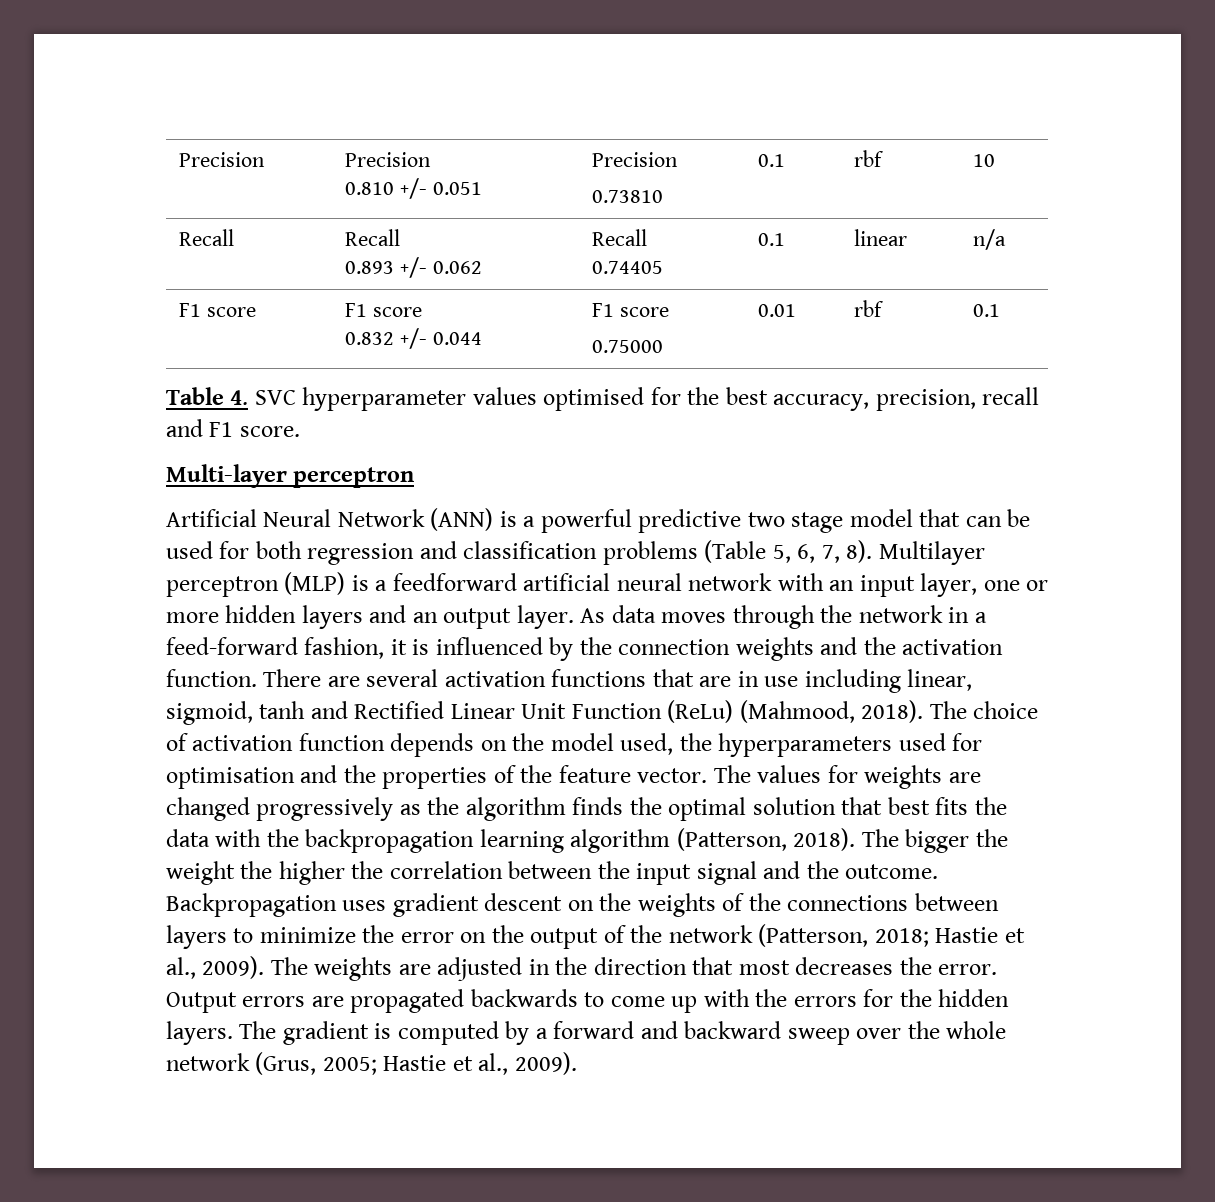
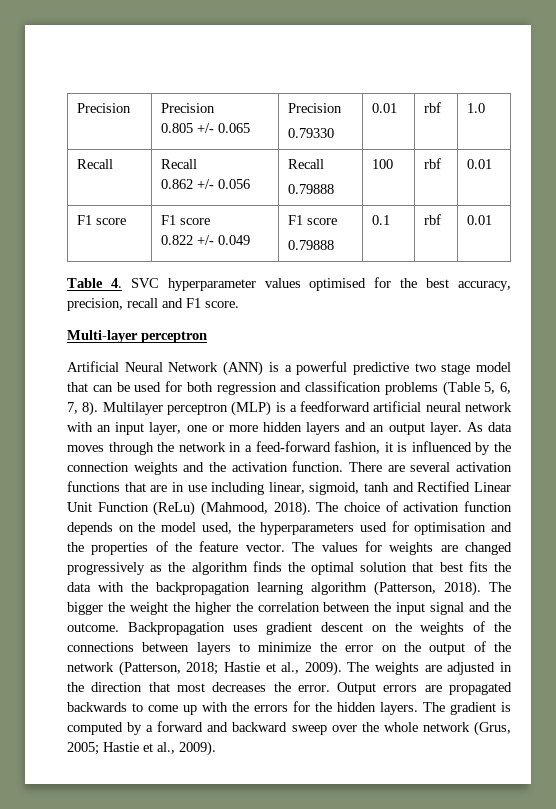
[344,178,482,199] [591,152,678,167] [591,190,663,203] [757,154,785,167] [853,150,884,167] [972,154,995,167] 0.810 +/- 0.051 | Precision // 0.73810 | 0.1 | rbf | 10 -> [160,123,250,133] [287,103,342,113] [287,128,334,138] [371,103,397,113] [423,102,441,113] [466,103,485,113] 0.805 +/- 0.065 | Precision // 0.79330 | 0.01 | rbf | 1.0
[344,257,482,278] [591,229,647,246] [591,261,663,274] [757,233,785,246] [853,229,907,246] [972,229,1006,250] 0.893 +/- 0.062 | Recall // 0.74405 | 0.1 | linear | n/a -> [160,179,250,189] [287,159,324,169] [287,184,334,194] [371,159,393,169] [423,158,441,169] [466,159,492,169] 0.862 +/- 0.056 | Recall // 0.79888 | 100 | rbf | 0.01
[344,328,482,349] [591,303,669,317] [591,340,663,353] [757,304,796,317] [853,300,884,317] [972,304,1000,317] 0.832 +/- 0.044 | F1 score // 0.75000 | 0.01 | rbf | 0.1 -> [160,235,250,245] [287,215,337,225] [287,240,334,250] [371,215,390,225] [423,214,441,225] [466,215,492,225] 0.822 +/- 0.049 | F1 score // 0.79888 | 0.1 | rbf | 0.01

